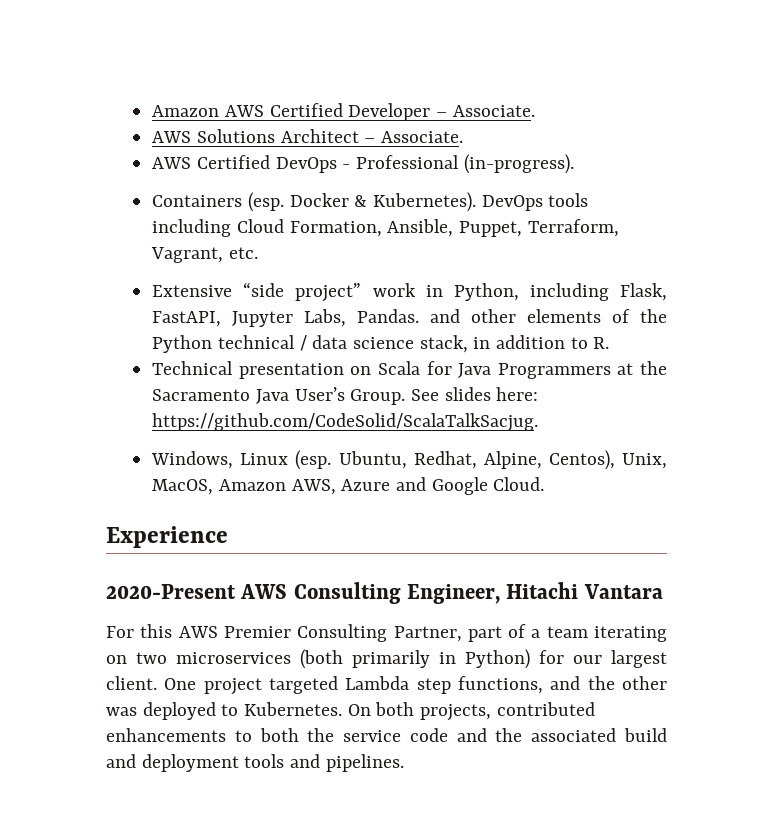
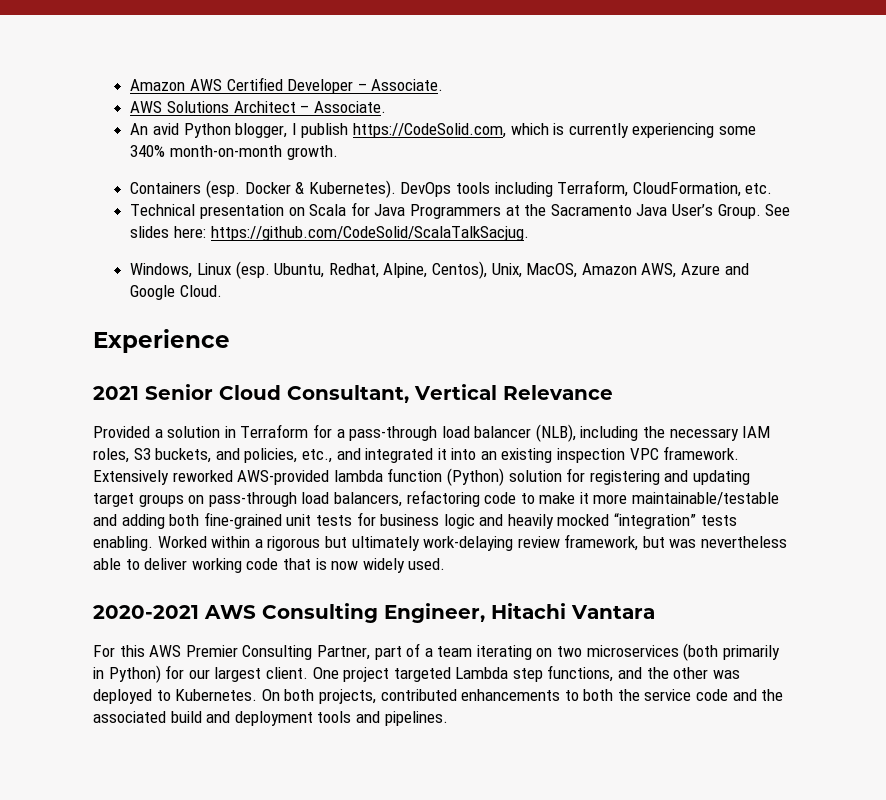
[152,154,574,174] AWS Certified DevOps - Professional (in-progress). -> [130,123,756,138] [130,145,338,160] An avid Python blogger, I publish https://CodeSolid.com, which is currently experiencing some 340% month-on-month growth.
[236,219,619,237] [151,247,258,263] [152,282,667,302] [152,309,667,327] [152,335,610,353] Cloud Formation, Ansible, Puppet, Terraform, Vagrant, etc. // Extensive “side project” work in Python, including Flask, FastAPI, Jupyter Labs, Pandas. and other elements of the Python technical / data science stack, in addition to R. -> [557,180,773,197] Terraform, CloudFormation, etc.
[106,584,236,599] 2020-Present -> [93,384,613,403] [93,424,771,442] [93,446,740,463] [93,468,750,486] [93,490,780,507] [93,512,737,529] [93,534,788,551] [93,558,446,573] [93,605,199,619] 2021 Senior Cloud Consultant, Vertical Relevance // Provided a solution in Terraform for a pass-through load balancer (NLB), including the necessary IAM roles, S3 buckets, and policies, etc., and integrated it into an existing inspection VPC framework. Extensively reworked AWS-provided lambda function (Python) solution for registering and updating target groups on pass-through load balancers, refactoring code to make it more maintainable/testable and adding both fine-grained unit tests for business logic and heavily mocked “integration” tests enabling. Worked within a rigorous but ultimately work-delaying review framework, but was nevertheless able to deliver working code that is now widely used. // 2020-2021

